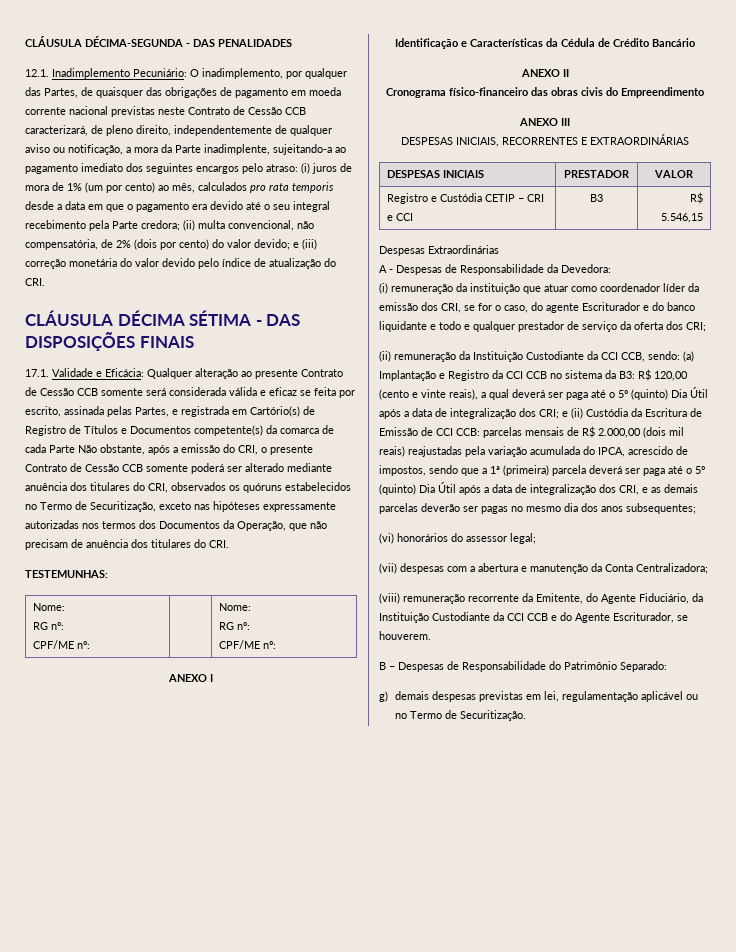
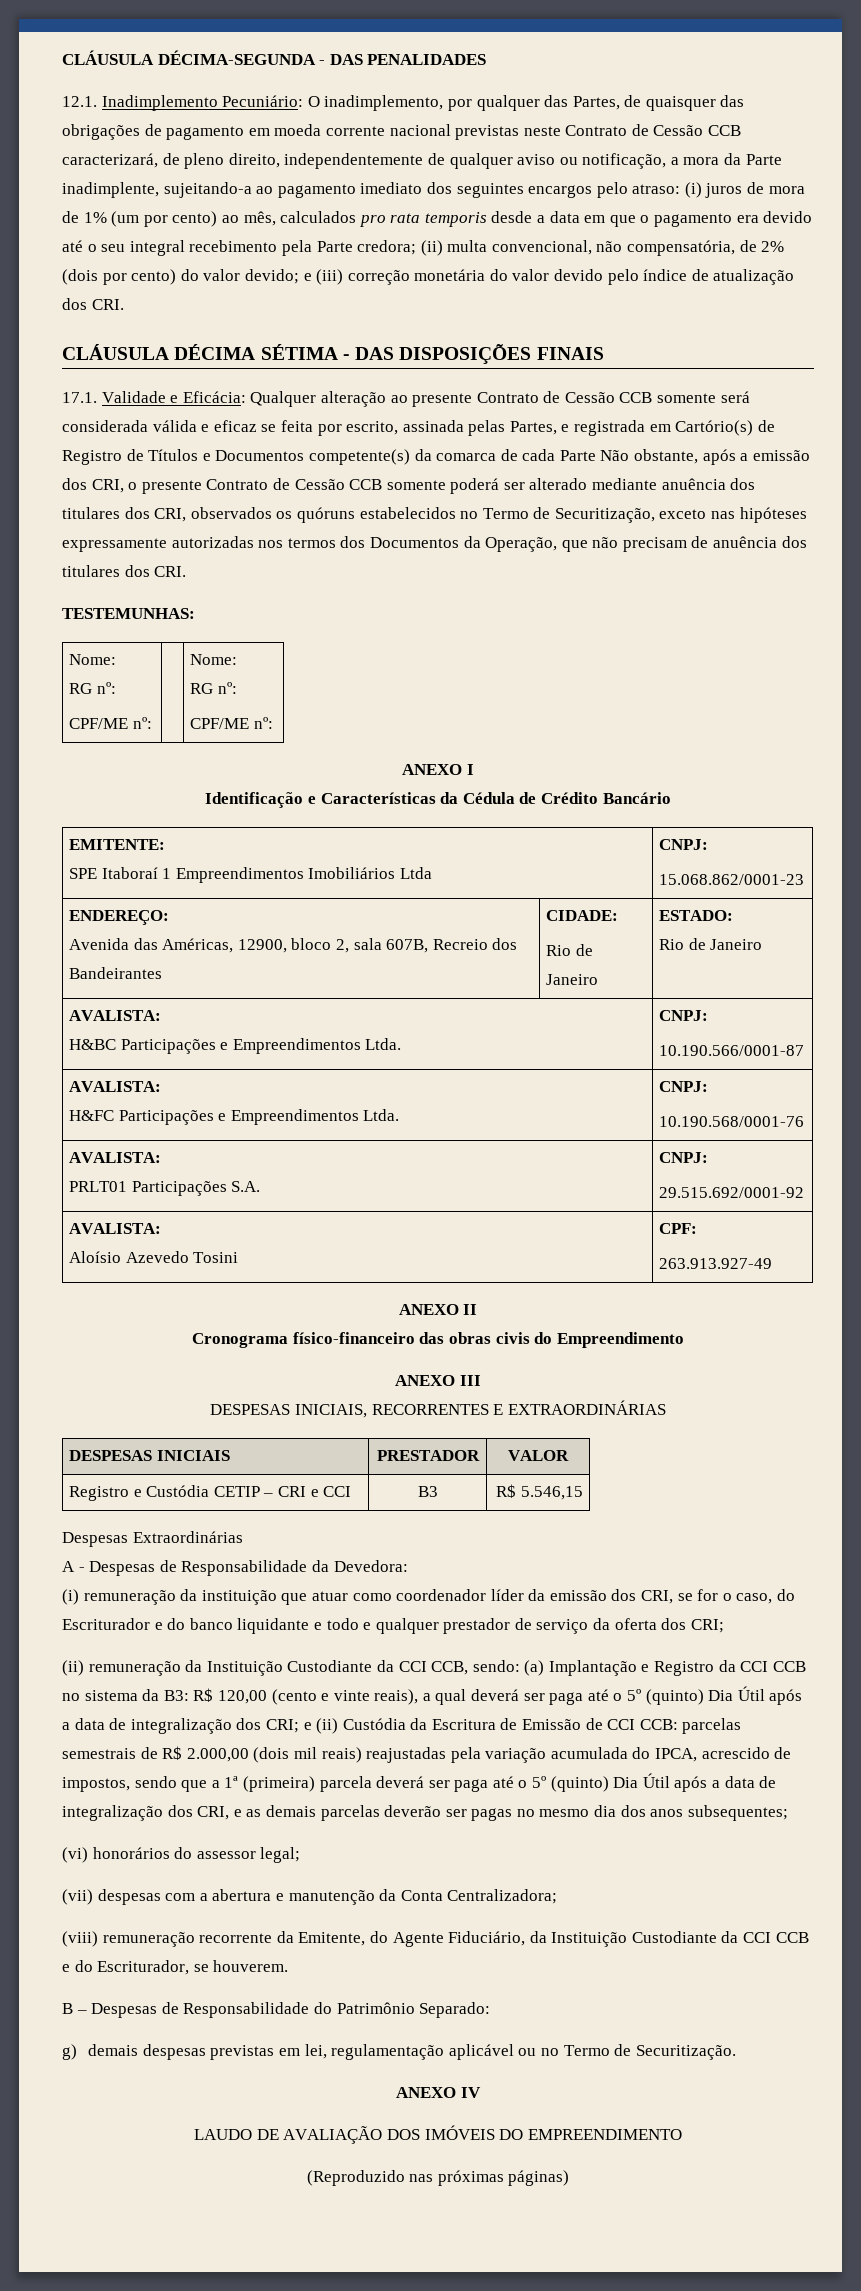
[324,258,336,267] do -> [62,298,87,310] dos
[223,444,235,453] do -> [62,478,87,490] dos
[133,482,145,491] do -> [124,507,150,519] dos
[194,539,206,548] do -> [124,565,150,577] dos
(695, 42) none -> [69,839,166,850] [69,867,433,883] [659,839,709,850] [659,874,805,885] [69,910,170,925] [69,938,518,953] [69,967,163,979] [546,910,619,921] [546,944,593,956] [546,974,599,985] [659,910,734,921] [659,938,763,950] [69,1010,162,1021] [69,1038,402,1054] [659,1010,709,1021] [659,1045,805,1056] [69,1081,162,1092] [69,1109,400,1125] [659,1081,709,1092] [659,1116,805,1127] [69,1152,162,1163] [69,1181,261,1196] [659,1152,709,1163] [659,1187,805,1198] [69,1223,162,1234] [69,1251,239,1263] [659,1223,698,1234] [659,1258,773,1269] // EMITENTE: // SPE Itaboraí 1 Empreendimentos Imobiliários Ltda | CNPJ: // 15.068.862/0001-23 // ENDEREÇO: // Avenida das Américas, 12900, bloco 2, sala 607B, Recreio dos Bandeirantes | CIDADE: // Rio de Janeiro | ESTADO: // Rio de Janeiro // AVALISTA: // H&BC Participações e Empreendimentos Ltda. | CNPJ: // 10.190.566/0001-87 // AVALISTA: // H&FC Participações e Empreendimentos Ltda. | CNPJ: // 10.190.568/0001-76 // AVALISTA: // PRLT01 Participações S.A. | CNPJ: // 29.515.692/0001-92 // AVALISTA: // Aloísio Azevedo Tosini | CPF: // 263.913.927-49
[546,303,579,313] agente -> (796, 1595) none
[525,427,564,436] mensais -> [62,1748,136,1759] semestrais
[575,613,610,623] Agente -> (93, 1966) none
(527, 715) none -> [396,2087,481,2098] [194,2125,682,2144] [306,2170,570,2186] // ANEXO IV // LAUDO DE AVALIAÇÃO DOS IMÓVEIS DO EMPREENDIMENTO // (Reproduzido nas próximas páginas)

